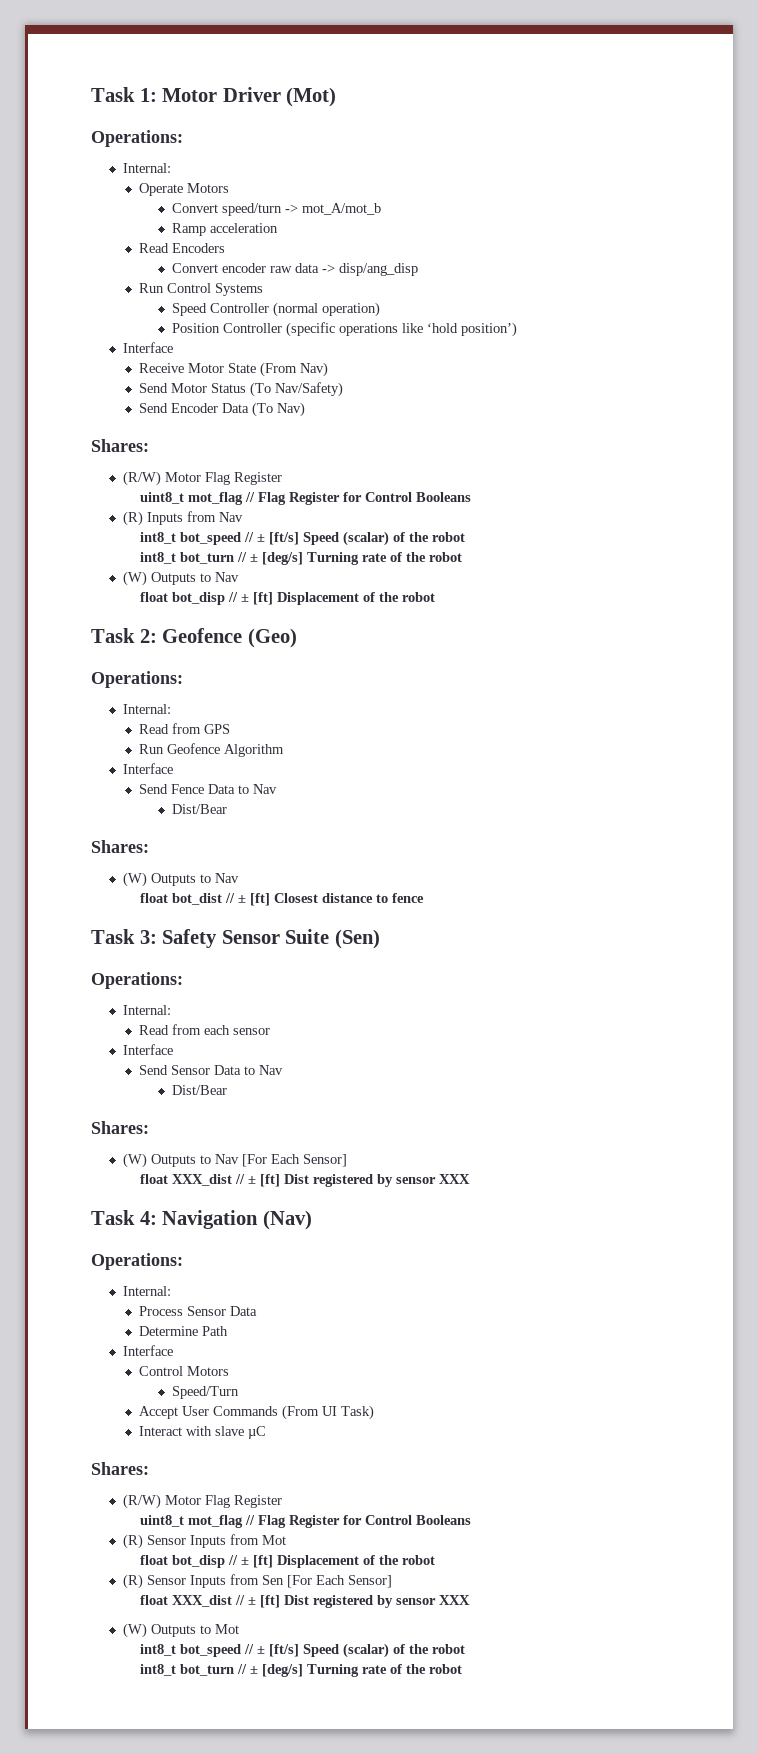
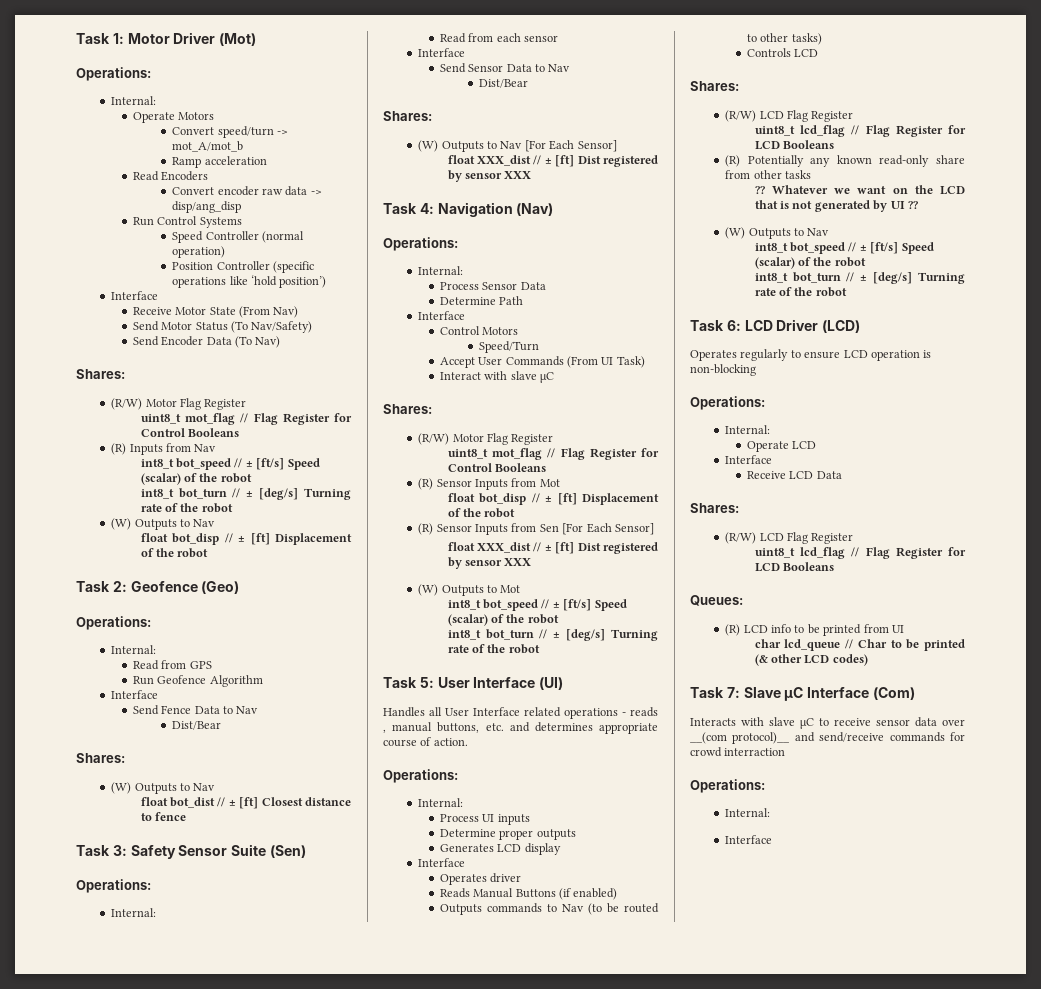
(462, 1669) none -> [383,677,564,690] [383,707,658,719] [383,722,658,734] [383,737,468,747] [383,769,458,783] [418,798,464,807] [439,814,530,825] [439,829,576,840] [439,843,561,855] [418,858,466,867] [439,873,522,885] [439,888,618,900] [439,903,659,915] [746,33,822,45] [746,48,819,57] [690,81,739,91] [725,110,854,122] [754,125,966,137] [754,140,835,150] [725,155,965,167] [725,170,812,179] [754,185,965,195] [754,200,918,212] [725,227,830,239] [754,242,934,254] [754,257,866,269] [754,272,965,284] [754,287,847,297] [690,319,861,333] [690,349,932,361] [690,364,756,376] [690,396,765,410] [725,425,771,434] [746,441,817,452] [725,455,773,464] [746,471,842,479] [690,503,739,513] [725,532,854,544] [754,547,966,559] [754,562,835,572] [690,595,743,606] [725,624,904,636] [754,639,965,651] [754,654,868,666] [690,687,915,701] [690,717,965,729] [690,732,965,744] [690,747,786,757] [690,779,765,793] [725,808,771,817] [725,835,773,844] // Task 5: User Interface (UI) // Handles all User Interface related operations - reads , manual buttons, etc. and determines appropriate course of action. // Operations: // Internal: // Process UI inputs // Determine proper outputs // Generates LCD display // Interface // Operates driver // Reads Manual Buttons (if enabled) // Outputs commands to Nav (to be routed to other tasks) // Controls LCD // Shares: // (R/W) LCD Flag Register // uint8_t lcd_flag // Flag Register for LCD Booleans // (R) Potentially any known read-only share from other tasks // ?? Whatever we want on the LCD that is not generated by UI ?? // (W) Outputs to Nav // int8_t bot_speed // ± [ft/s] Speed (scalar) of the robot // int8_t bot_turn // ± [deg/s] Turning rate of the robot // Task 6: LCD Driver (LCD) // Operates regularly to ensure LCD operation is non-blocking // Operations: // Internal: // Operate LCD // Interface // Receive LCD Data // Shares: // (R/W) LCD Flag Register // uint8_t lcd_flag // Flag Register for LCD Booleans // Queues: // (R) LCD info to be printed from UI // char lcd_queue // Char to be printed (& other LCD codes) // Task 7: Slave µC Interface (Com) // Interacts with slave µC to receive sensor data over __(com protocol)__ and send/receive commands for crowd interraction // Operations: // Internal: // Interface

